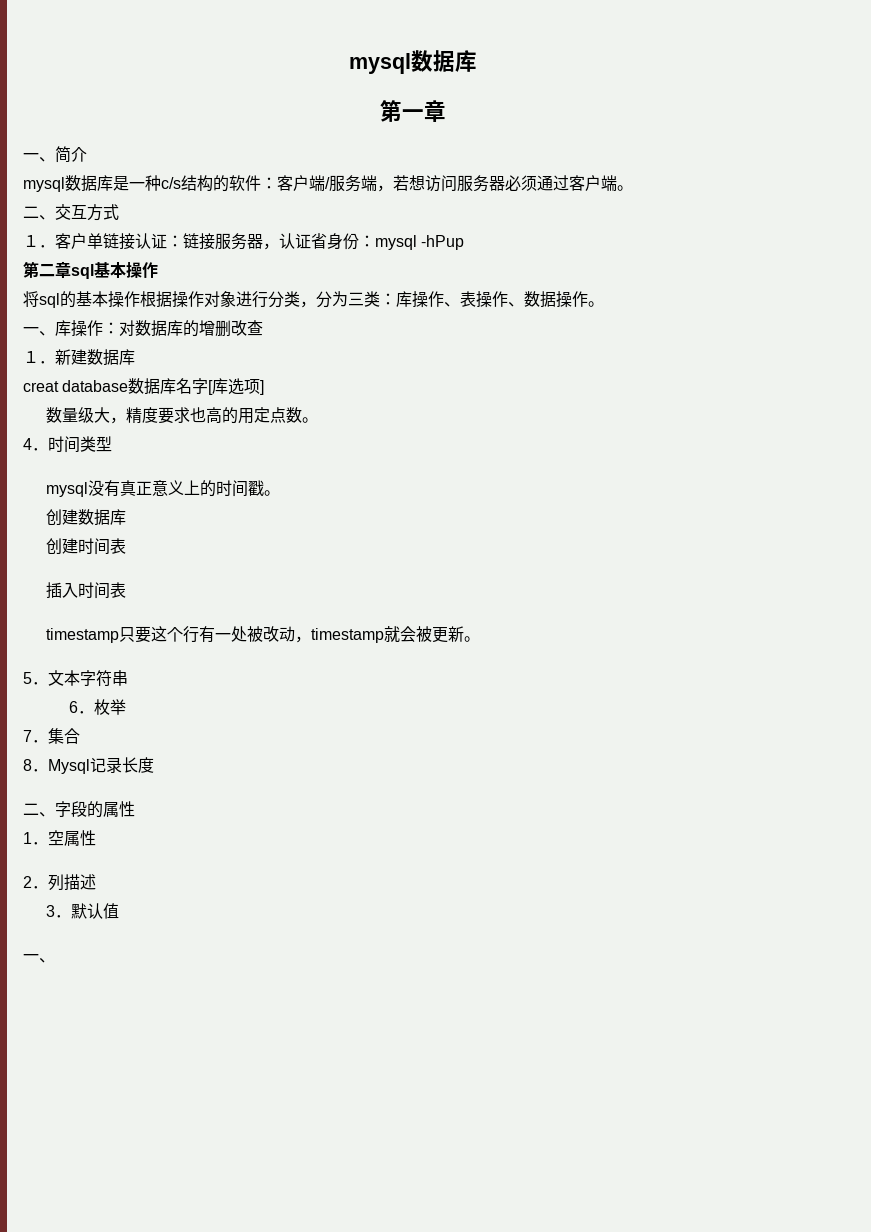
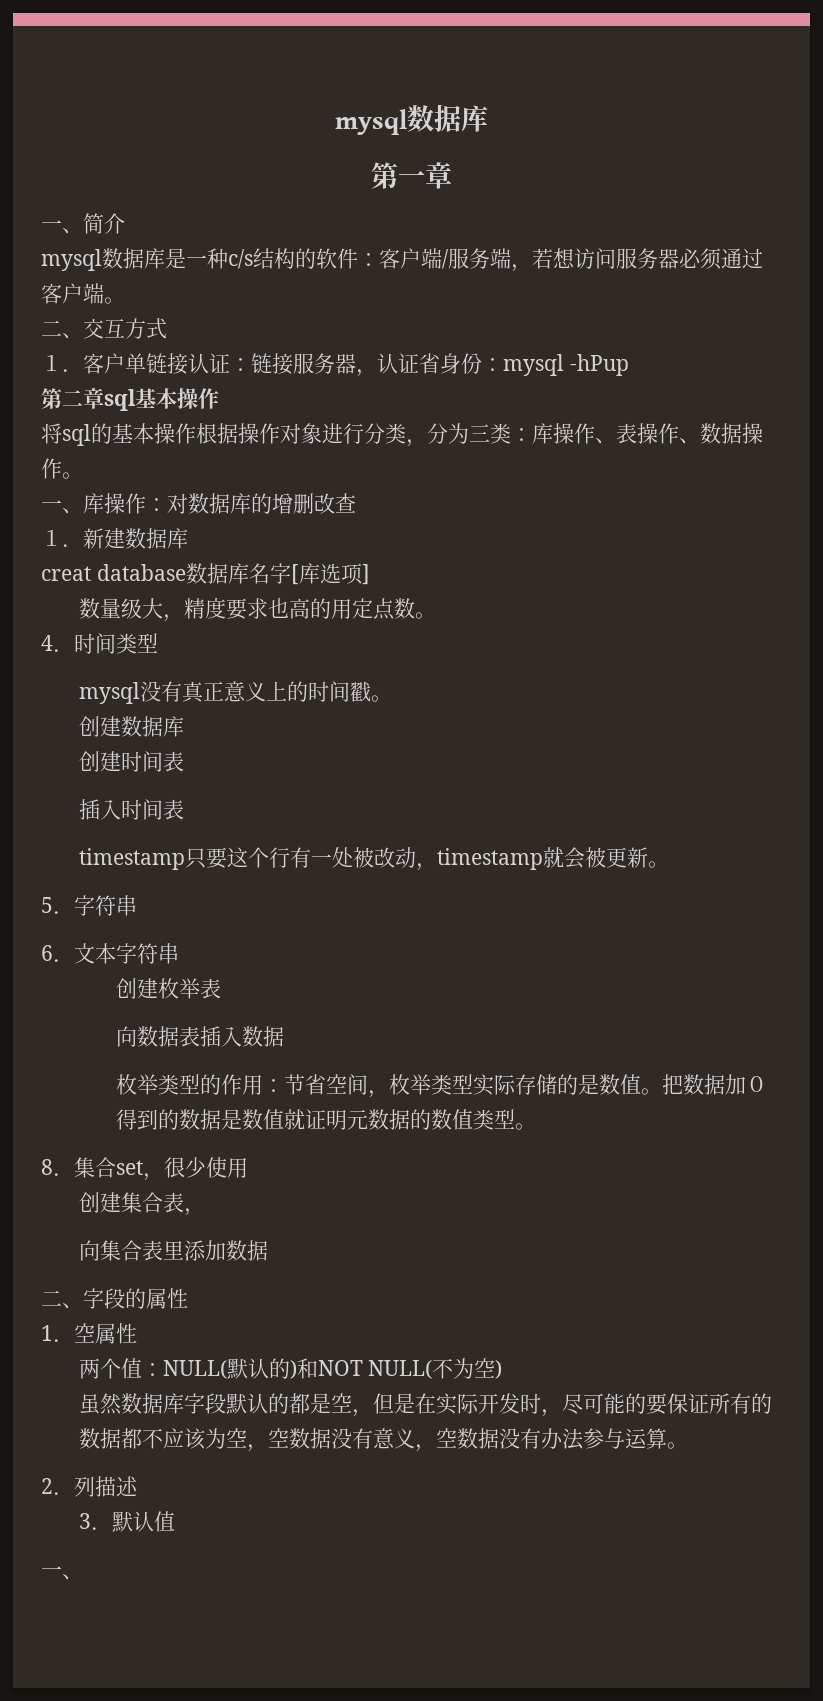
(48, 683) none -> [74,895,137,916] [41,945,74,962] 字符串 // 6．
[69,699,127,715] [23,728,80,744] [23,757,154,774] 6．枚举 // 7．集合 // 8．Mysql记录长度 -> [116,978,222,999] [116,1026,285,1047] [116,1074,768,1098] [116,1109,537,1130] [41,1157,248,1181] [78,1192,205,1216] [78,1240,268,1261] 创建枚举表 // 向数据表插入数据 // 枚举类型的作用：节省空间，枚举类型实际存储的是数值。把数据加０得到的数据是数值就证明元数据的数值类型。 // 8．集合set，很少使用 // 创建集合表， // 向集合表里添加数据
(96, 838) none -> [78,1358,503,1379] [78,1393,772,1417] [78,1428,688,1452] // 两个值：NULL(默认的)和NOT NULL(不为空) // 虽然数据库字段默认的都是空，但是在实际开发时，尽可能的要保证所有的数据都不应该为空，空数据没有意义，空数据没有办法参与运算。

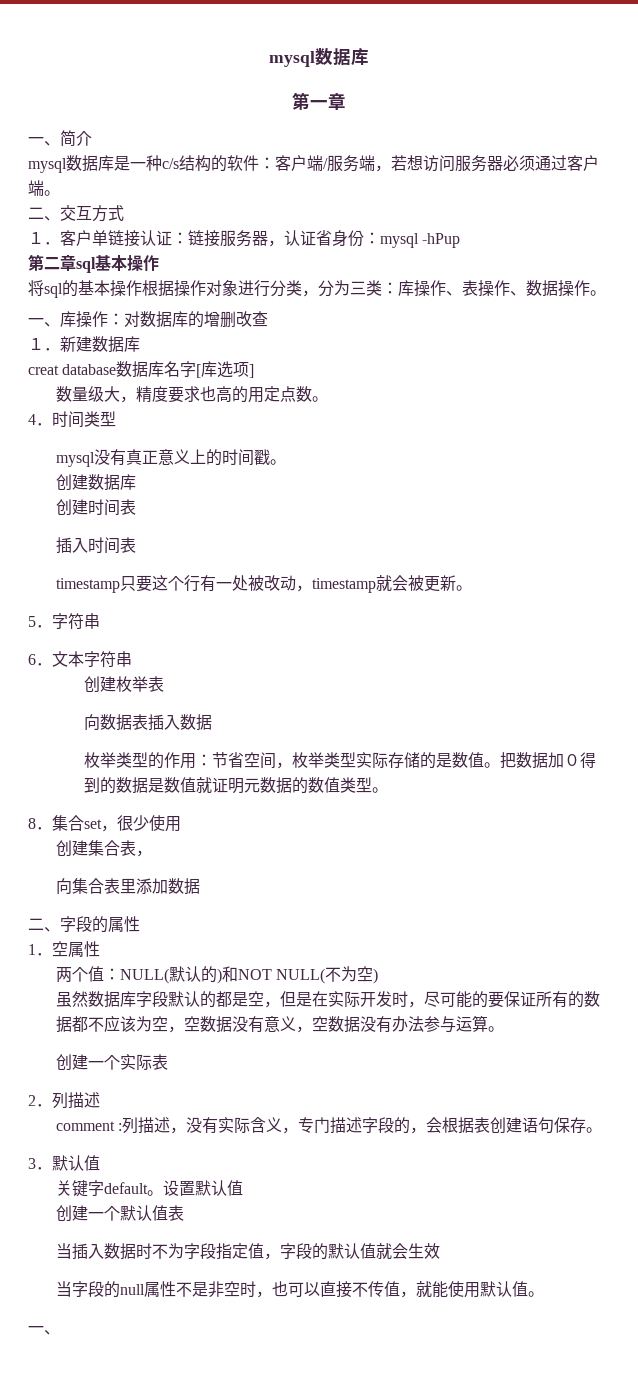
(688, 1445) none -> [55,1054,168,1071] // 创建一个实际表
[78,1511,175,1532] 3．默认值 -> [55,1117,603,1134] [28,1155,100,1171] [55,1180,243,1197] [55,1205,184,1222] [55,1243,440,1260] [55,1281,544,1298] comment :列描述，没有实际含义，专门描述字段的，会根据表创建语句保存。 // 3．默认值 // 关键字default。设置默认值 // 创建一个默认值表 // 当插入数据时不为字段指定值，字段的默认值就会生效 // 当字段的null属性不是非空时，也可以直接不传值，就能使用默认值。

